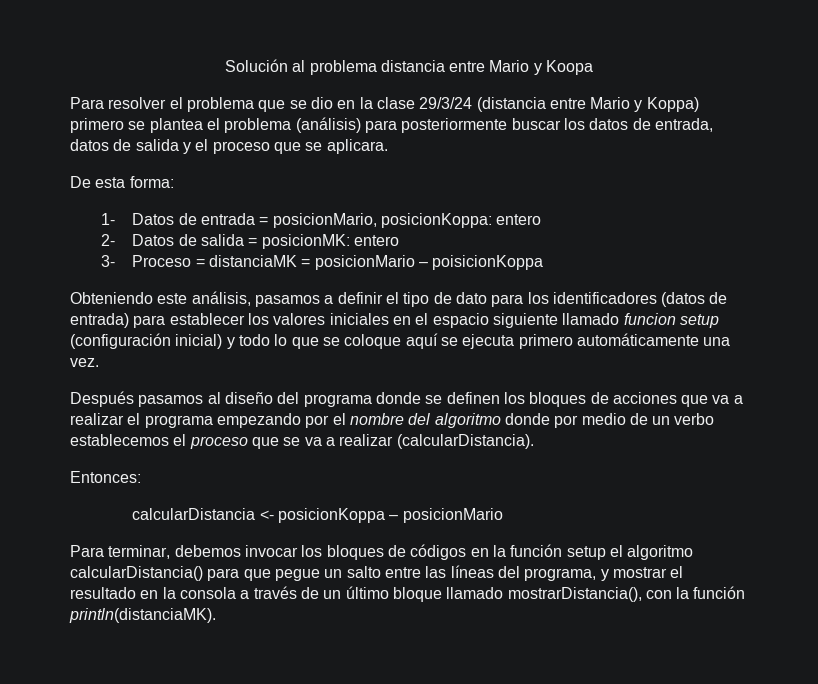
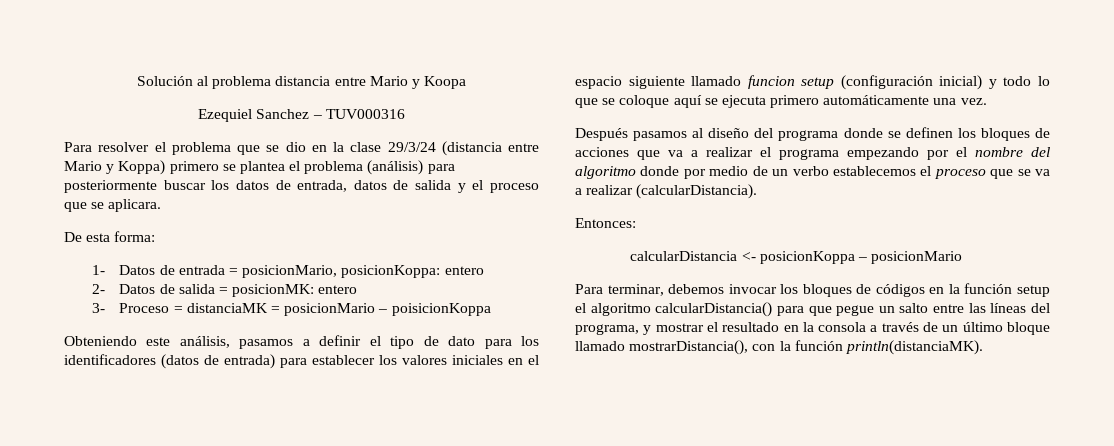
(594, 67) none -> [198,109,405,122] // Ezequiel Sanchez – TUV000316

